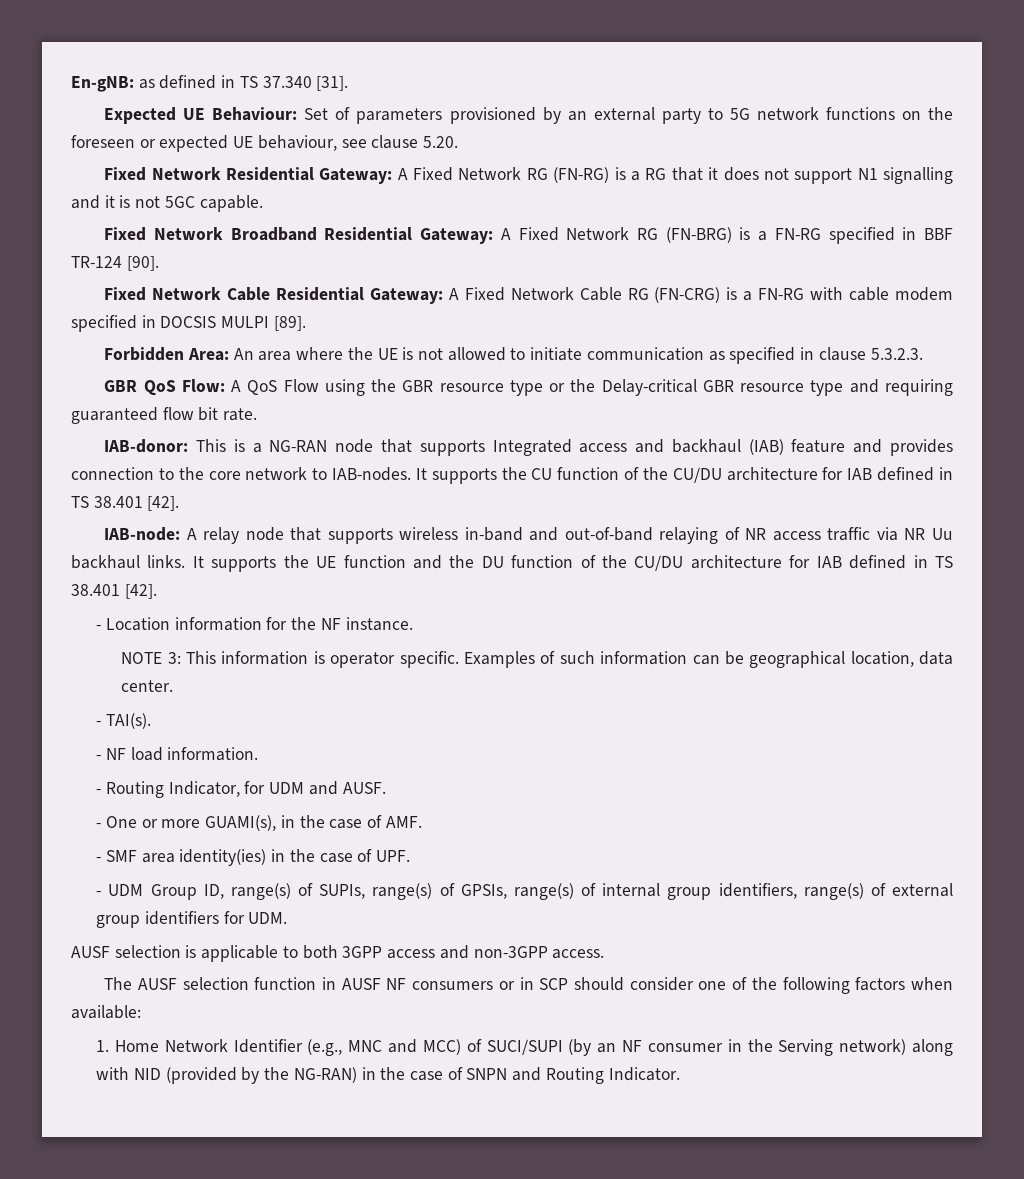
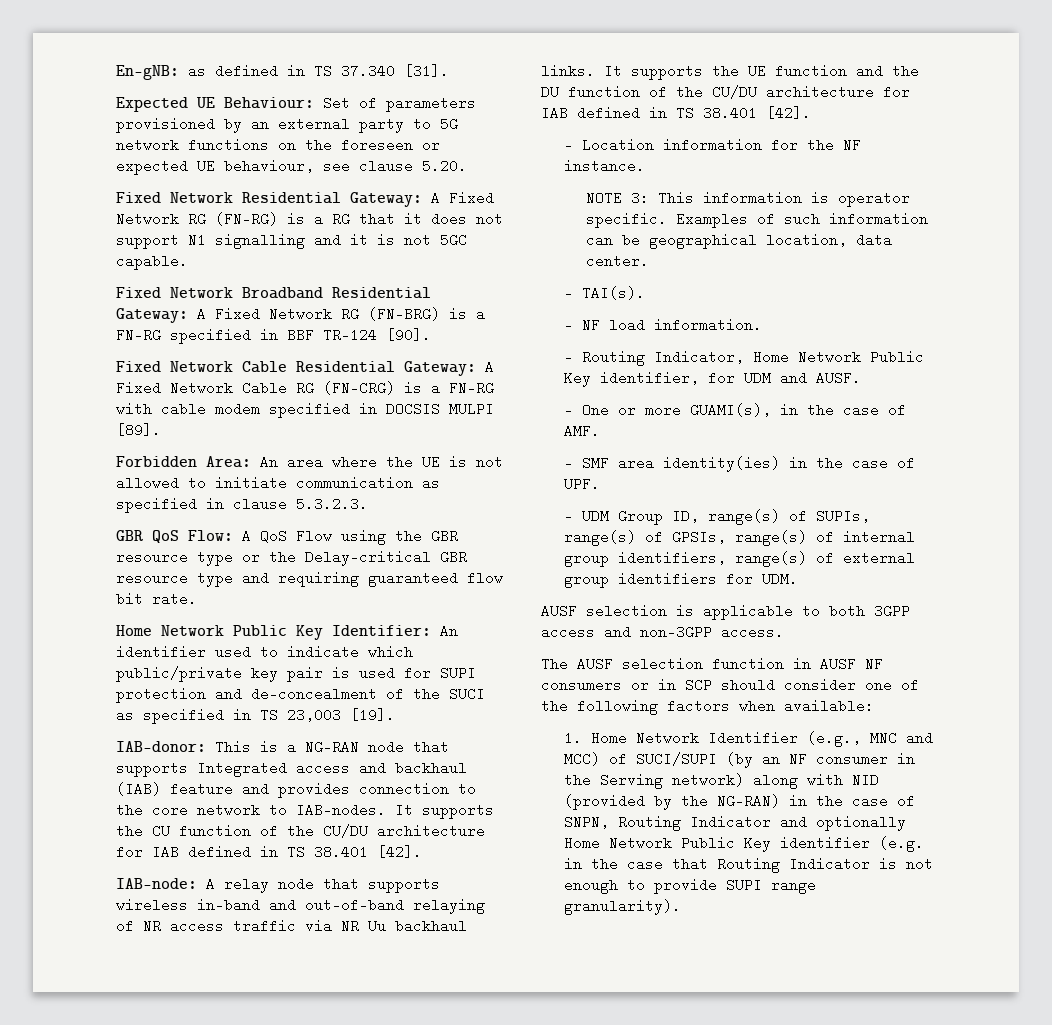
(258, 414) none -> [116,624,458,640] [116,645,413,659] [116,666,476,682] [116,687,485,703] [116,708,395,724] // Home Network Public Key Identifier: An identifier used to indicate which public/private key pair is used for SUPI protection and de-concealment of the SUCI as specified in TS 23,003 [19].
(240, 789) none -> [752,350,924,364] [563,371,699,387] Home Network Public Key identifier,
[466,1067,680,1084] SNPN and Routing Indicator. -> [563,815,906,831] [563,836,924,852] [563,857,933,873] [563,878,816,894] [563,899,681,915] SNPN, Routing Indicator and optionally Home Network Public Key identifier (e.g. in the case that Routing Indicator is not enough to provide SUPI range granularity).

